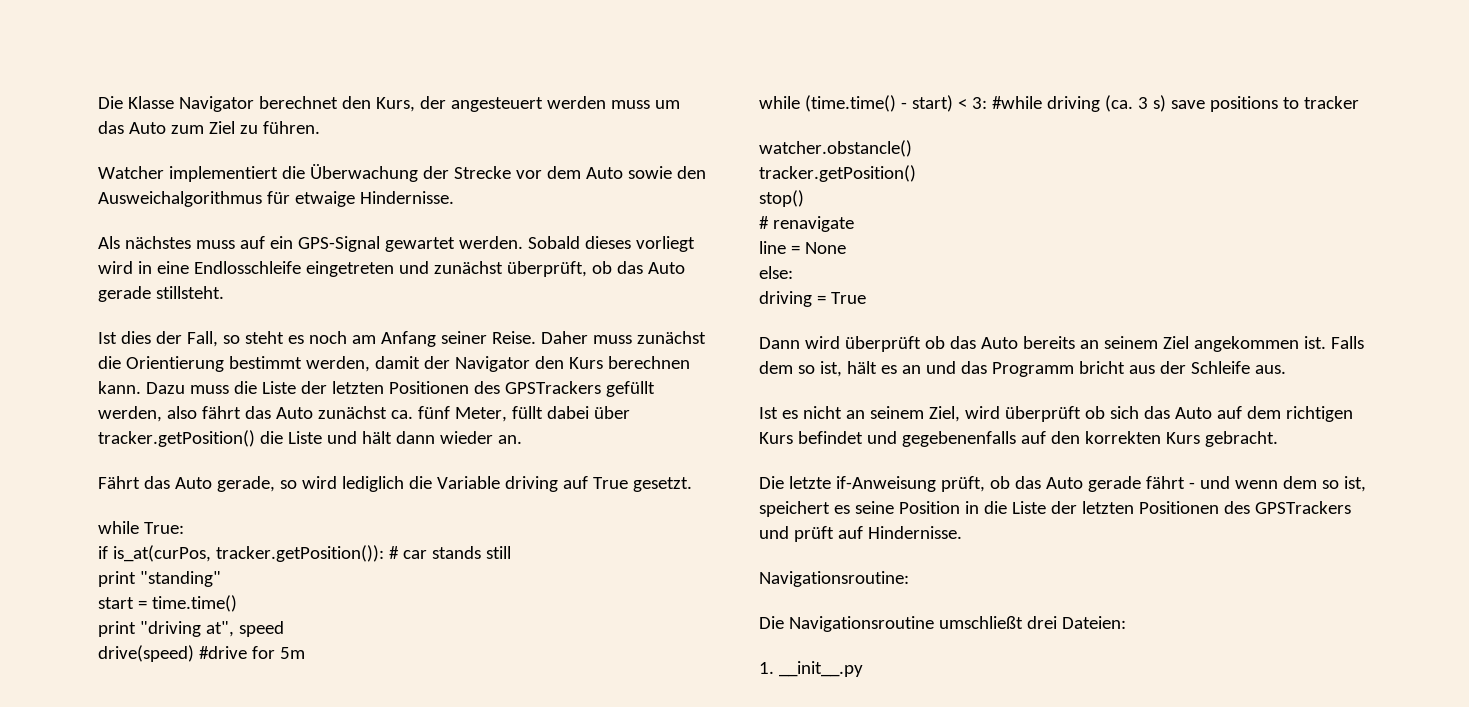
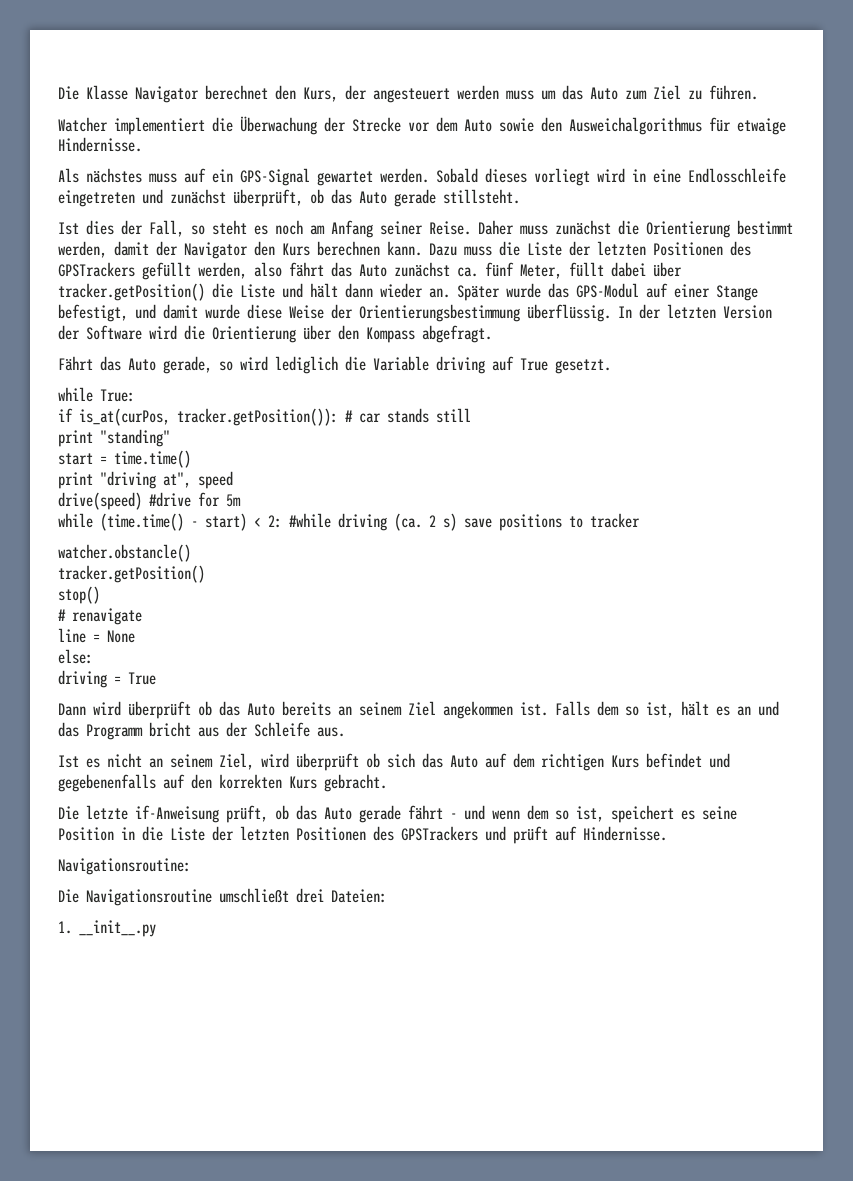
(522, 439) none -> [457,283,758,301] [58,304,772,322] [58,325,492,343] Später wurde das GPS-Modul auf einer Stange befestigt, und damit wurde diese Weise der Orientierungsbestimmung überflüssig. In der letzten Version der Software wird die Orientierung über den Kompass abgefragt.
[971,97,987,109] 3: -> [268,515,282,528] 2:
[1137,97,1148,109] 3 -> [429,515,436,527] 2

